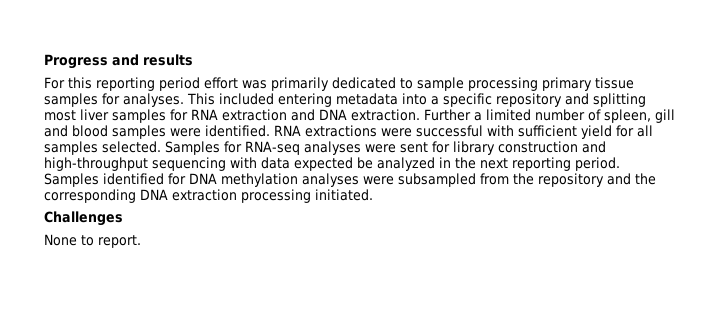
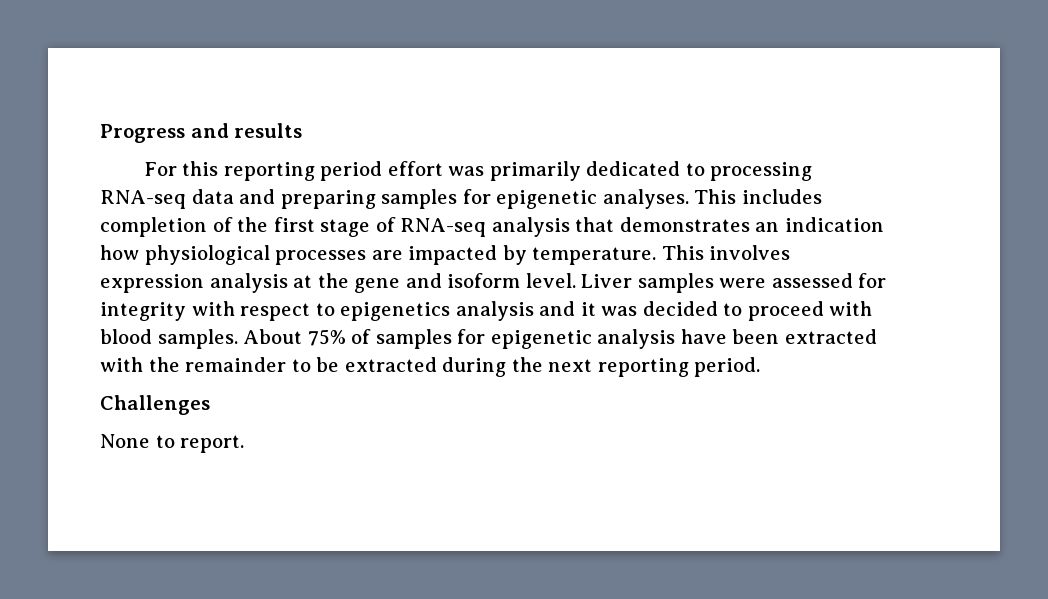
[417,77,634,91] [44,93,120,107] sample processing primary tissue samples for -> [710,162,813,181] [100,189,598,209] processing RNA-seq data and preparing samples for epigenetic
[219,93,646,107] [44,109,675,123] [44,125,653,139] [44,141,606,155] [44,157,620,171] [44,173,656,187] [44,189,373,203] included entering metadata into a specific repository and splitting most liver samples for RNA extraction and DNA extraction. Further a limited number of spleen, gill and blood samples were identified. RNA extractions were successful with sufficient yield for all samples selected. Samples for RNA-seq analyses were sent for library construction and high-throughput sequencing with data expected be analyzed in the next reporting period. Samples identified for DNA methylation analyses were subsampled from the repository and the corresponding DNA extraction processing initiated. -> [741,189,822,204] [100,217,884,237] [100,245,791,265] [100,273,887,293] [100,301,873,321] [100,329,877,349] [100,357,761,377] includes completion of the first stage of RNA-seq analysis that demonstrates an indication how physiological processes are impacted by temperature. This involves expression analysis at the gene and isoform level. Liver samples were assessed for integrity with respect to epigenetics analysis and it was decided to proceed with blood samples. About 75% of samples for epigenetic analysis have been extracted with the remainder to be extracted during the next reporting period.

